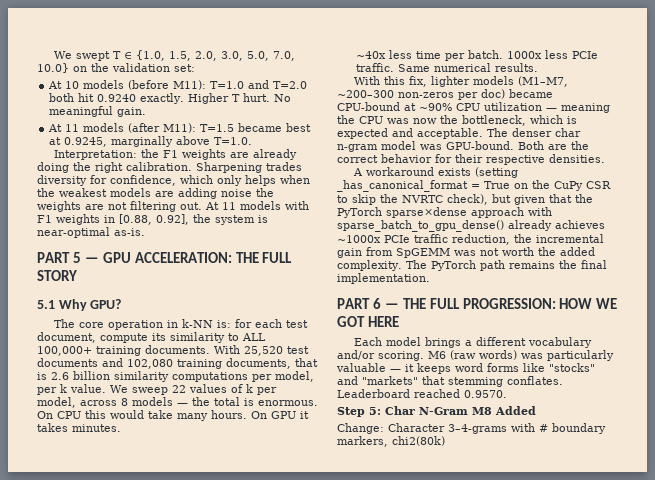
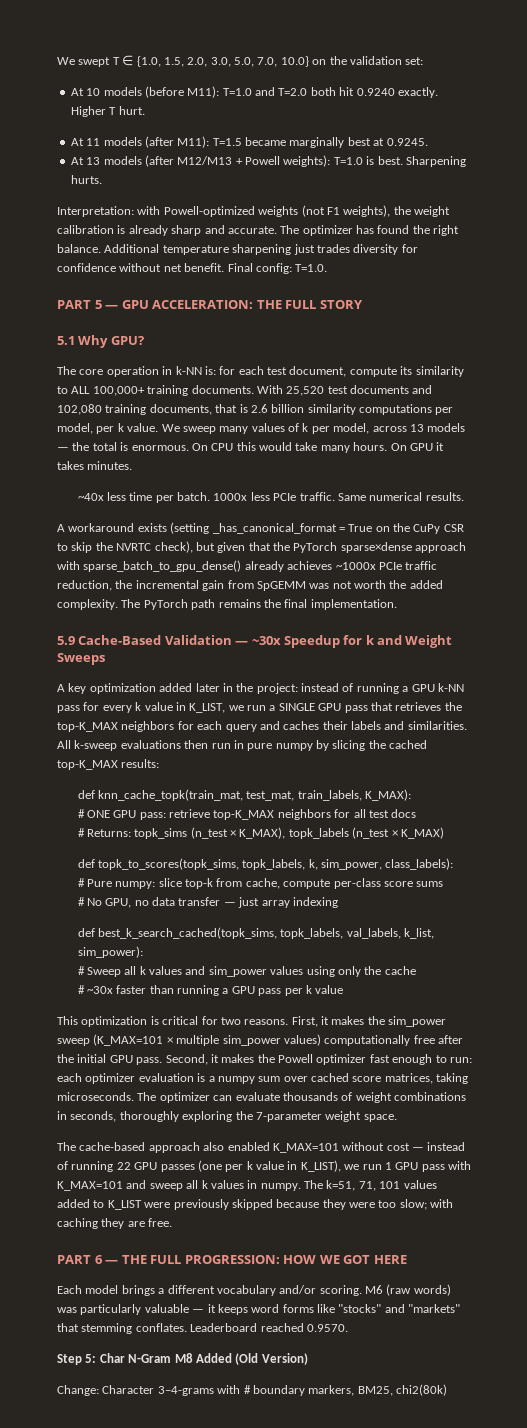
[274,94,292,102] [49,106,147,117] No meaningful gain. -> (145, 110) none
(283, 127) none -> [289,137,345,148] marginally
[64,136,253,147] [53,149,297,160] [37,162,302,173] [37,175,310,186] [37,188,274,199] [37,201,309,212] [37,214,268,225] [37,227,145,238] 0.9245, marginally above T=1.0. // Interpretation: the F1 weights are already doing the right calibration. Sharpening trades diversity for confidence, which only helps when the weakest models are adding noise the weights are not filtering out. At 11 models with F1 weights in [0.88, 0.92], the system is near-optimal as-is. -> [386,138,428,146] [70,155,466,167] [70,175,102,184] [57,205,450,217] [57,225,460,236] [57,244,418,255] [57,263,328,274] 0.9245. // At 13 models (after M12/M13 + Powell weights): T=1.0 is best. Sharpening hurts. // Interpretation: with Powell-optimized weights (not F1 weights), the weight calibration is already sharp and accurate. The optimizer has found the right balance. Additional temperature sharpening just trades diversity for confidence without net benefit. Final config: T=1.0.
[172,385,186,393] 22 -> [219,426,249,434] many
[121,398,128,406] 8 -> [409,424,424,432] 13
[353,76,568,87] [337,89,553,100] [337,102,610,113] [337,115,577,126] [337,128,581,139] [337,141,589,152] [337,154,605,165] // With this fix, lighter models (M1–M7, ~200–300 non-zeros per doc) became CPU-bound at ~90% CPU utilization — meaning the CPU was now the bottleneck, which is expected and acceptable. The denser char n-gram model was GPU-bound. Both are the correct behavior for their respective densities. -> (464, 496) none
(430, 278) none -> [57,635,453,648] [57,653,105,665] [57,683,464,694] [57,702,462,713] [57,721,467,732] [57,740,428,751] [57,759,160,770] [77,789,411,801] [77,809,417,820] [77,827,444,839] [77,858,454,870] [77,878,444,889] [77,897,338,908] [77,927,434,939] [77,946,143,958] [77,966,416,977] [77,985,344,996] [57,1016,447,1027] [57,1034,463,1046] [57,1054,472,1065] [57,1073,469,1084] [57,1092,466,1103] [57,1111,397,1122] [57,1142,466,1153] [57,1160,471,1172] [57,1180,437,1191] [57,1199,454,1210] [57,1218,173,1229] // 5.9 Cache-Based Validation — ~30x Speedup for k and Weight Sweeps // A key optimization added later in the project: instead of running a GPU k-NN pass for every k value in K_LIST, we run a SINGLE GPU pass that retrieves the top-K_MAX neighbors for each query and caches their labels and similarities. All k-sweep evaluations then run in pure numpy by slicing the cached top-K_MAX results: // def knn_cache_topk(train_mat, test_mat, train_labels, K_MAX): // # ONE GPU pass: retrieve top-K_MAX neighbors for all test docs // # Returns: topk_sims (n_test × K_MAX), topk_labels (n_test × K_MAX) // def topk_to_scores(topk_sims, topk_labels, k, sim_power, class_labels): // # Pure numpy: slice top-k from cache, compute per-class score sums // # No GPU, no data transfer — just array indexing // def best_k_search_cached(topk_sims, topk_labels, val_labels, k_list, sim_power): // # Sweep all k values and sim_power values using only the cache // # ~30x faster than running a GPU pass per k value // This optimization is critical for two reasons. First, it makes the sim_power sweep (K_MAX=101 × multiple sim_power values) computationally free after the initial GPU pass. Second, it makes the Powell optimizer fast enough to run: each optimizer evaluation is a numpy sum over cached score matrices, taking microseconds. The optimizer can evaluate thousands of weight combinations in seconds, thoroughly exploring the 7-parameter weight space. // The cache-based approach also enabled K_MAX=101 without cost — instead of running 22 GPU passes (one per k value in K_LIST), we run 1 GPU pass with K_MAX=101 and sweep all k values in numpy. The k=51, 71, 101 values added to K_LIST were previously skipped because they were too slow; with caching they are free.
(536, 410) none -> [235,1353,308,1365] (Old Version)
(388, 441) none -> [357,1386,393,1396] BM25,

